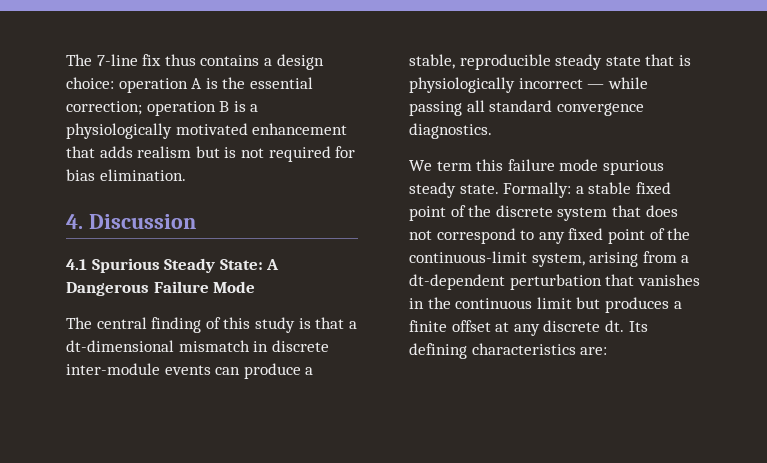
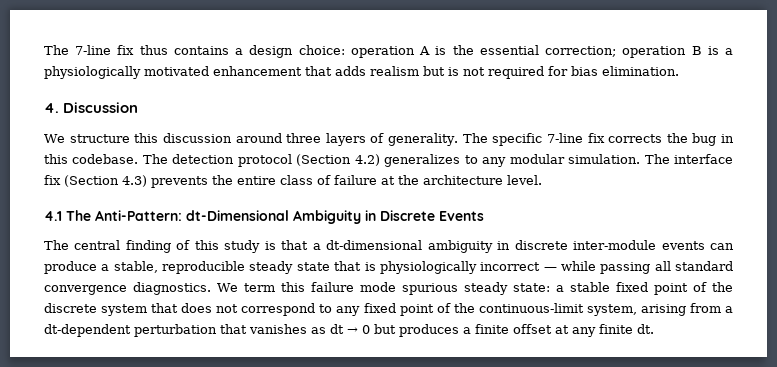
[66,258,280,273] [66,281,256,296] 4.1 Spurious Steady State: A Dangerous Failure Mode -> [44,133,734,146] [44,154,733,167] [44,175,542,188] [44,210,484,224] We structure this discussion around three layers of generality. The specific 7-line fix corrects the bug in this codebase. The detection protocol (Section 4.2) generalizes to any modular simulation. The interface fix (Section 4.3) prevents the entire class of failure at the architecture level. // 4.1 The Anti-Pattern: dt-Dimensional Ambiguity in Discrete Events
[178,340,250,352] mismatch -> [427,240,493,253] ambiguity
(492, 131) // -> (212, 288) none
[459,182,572,198] state. Formally: -> [512,283,550,292] state:
[409,297,572,309] in the continuous limit -> [311,324,370,334] as dt → 0
[543,320,648,332] [409,343,608,359] discrete dt. Its defining characteristics are: -> [599,324,654,334] finite dt.

